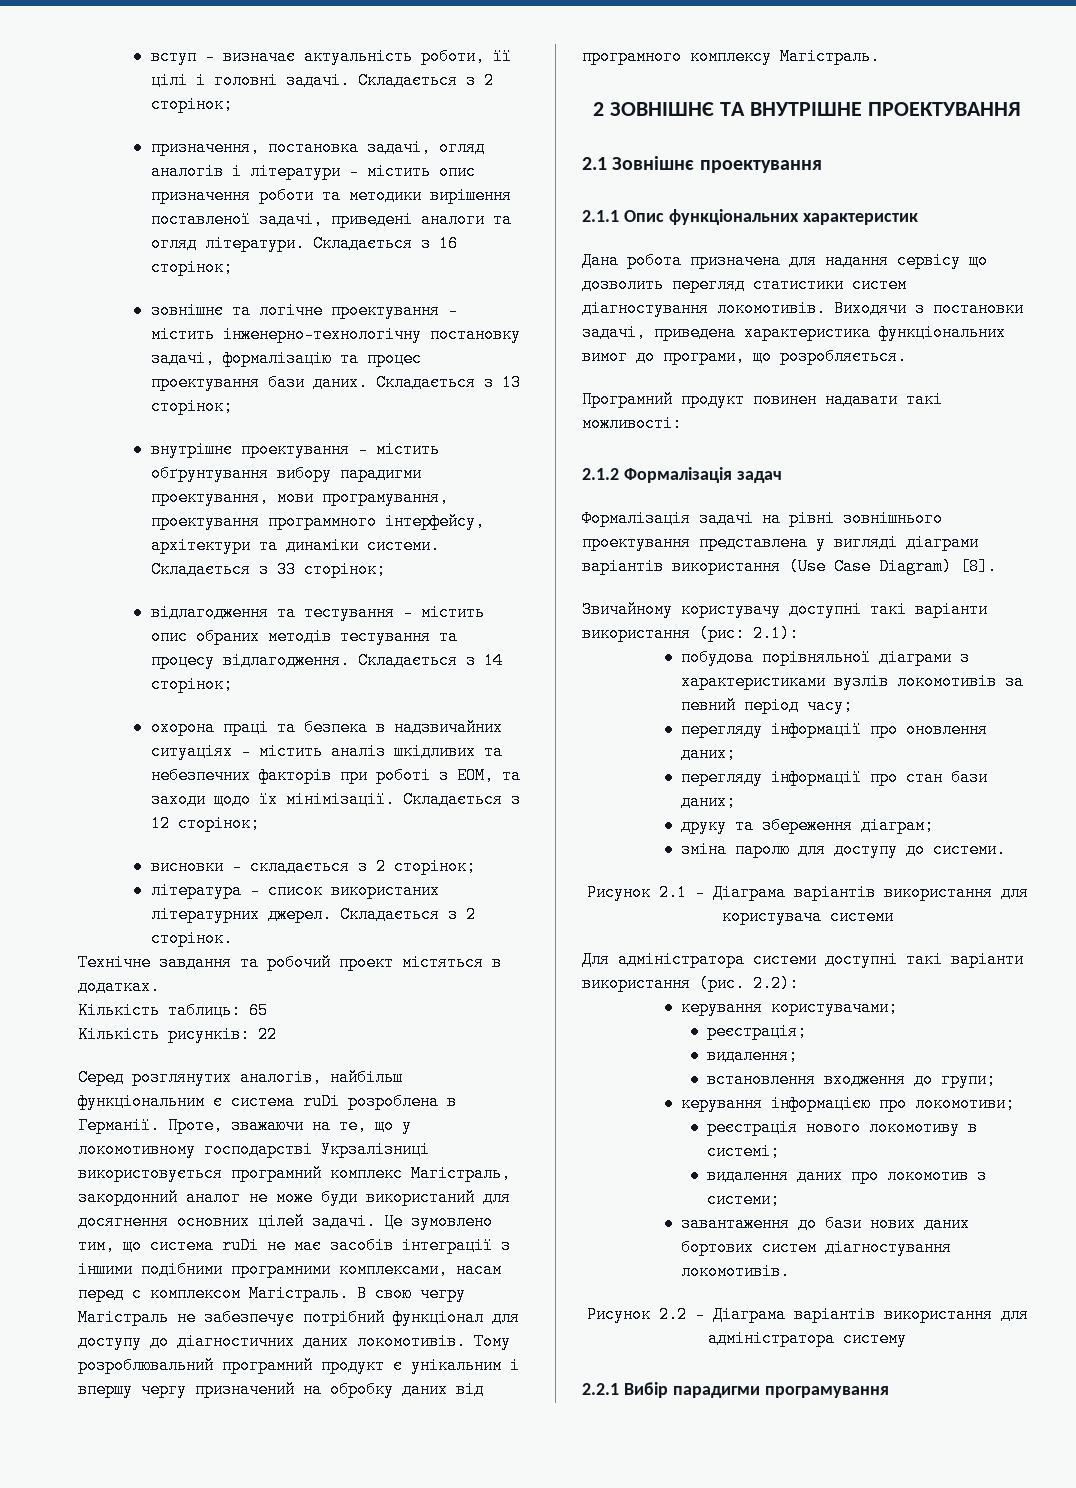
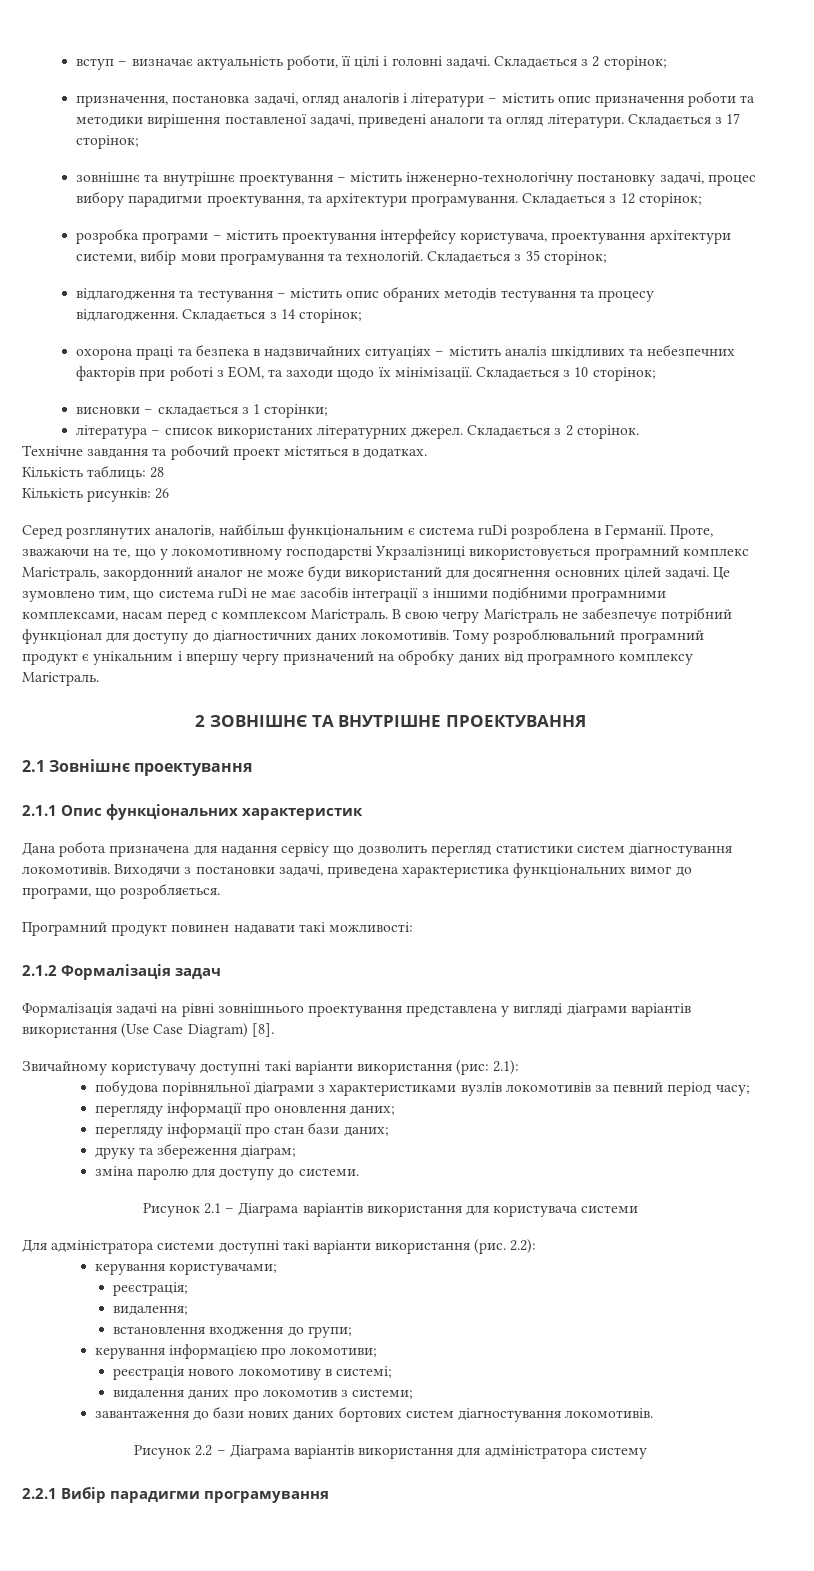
[438,235,458,252] 16 -> [726,113,741,124] 17
[258,303,322,319] логічне -> [162,172,235,186] внутрішнє
[222,351,421,367] [150,374,521,391] [150,398,233,415] [150,442,439,458] [150,466,421,482] [150,489,449,506] [150,513,485,530] [150,537,440,554] [150,561,296,578] формалізацію та процес проектування бази даних. Складається з 13 сторінок; // внутрішнє проектування – містить обґрунтування вибору парадигми проектування, мови програмування, проектування программного інтерфейсу, архітектури та динаміки системи. Складається з 33 -> [707,174,756,186] [76,191,702,207] [76,228,731,244] [76,249,540,265] процес вибору парадигми проектування, та архітектури програмування. Складається з 12 сторінок; // розробка програми – містить проектування інтерфейсу користувача, проектування архітектури системи, вибір мови програмування та технологій. Складається з 35
[150,815,170,832] 12 -> [574,367,589,377] 10
[375,858,476,875] 2 сторінок; -> [252,404,329,418] 1 сторінки;
[249,1002,268,1019] 65 -> [150,467,165,478] 28
[258,1026,277,1043] 22 -> [155,488,170,499] 26

